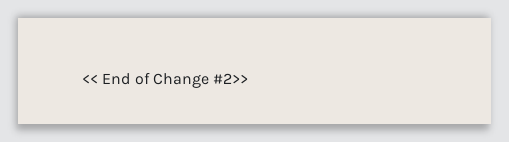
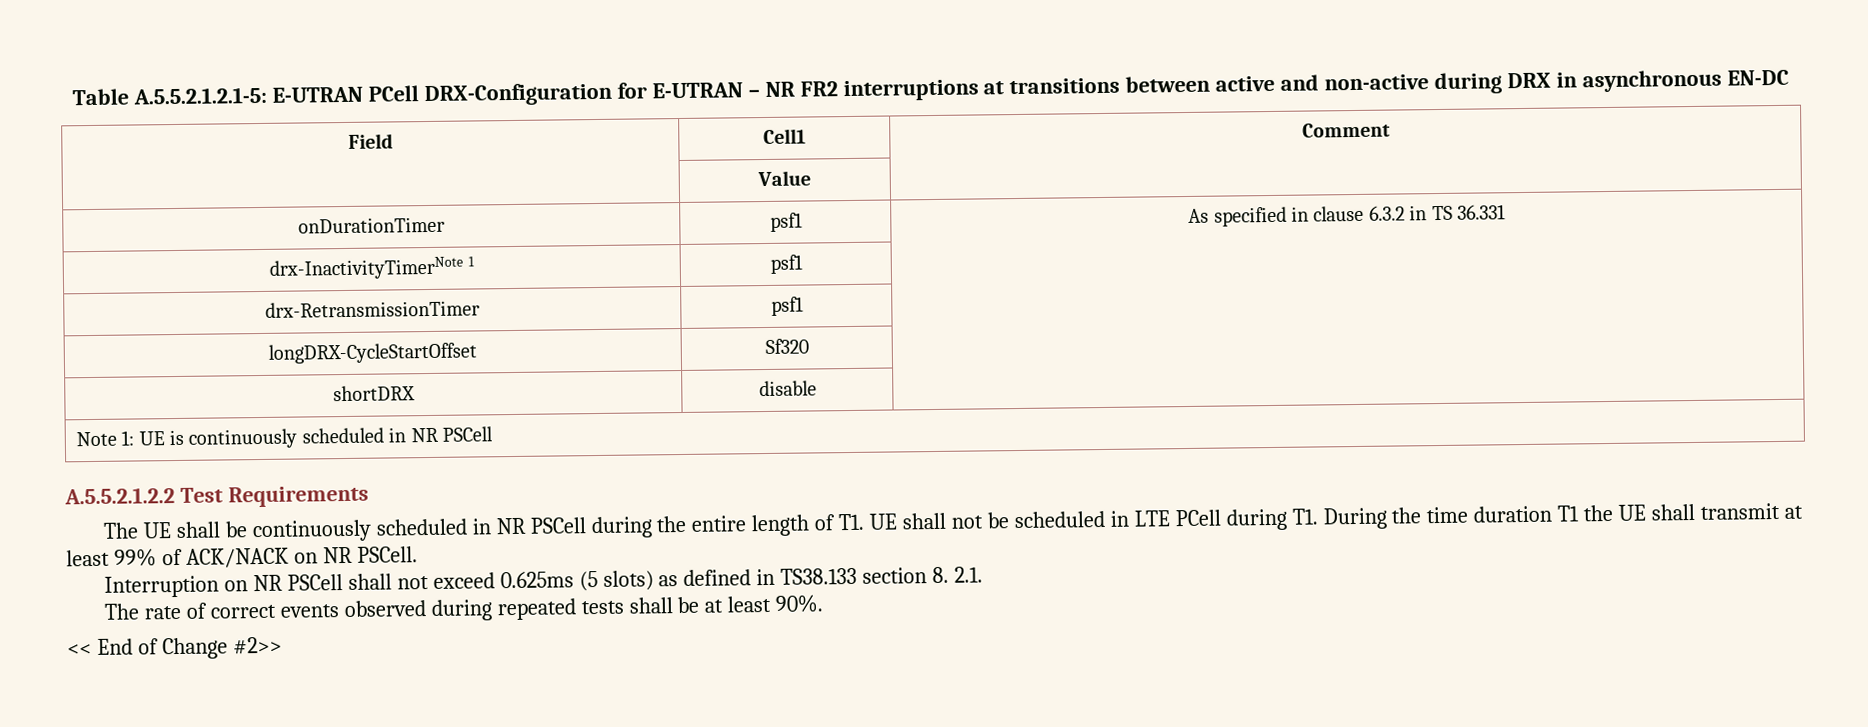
(82, 79) none -> [72,69,1789,107] [348,133,393,149] [763,128,806,145] [1301,122,1391,138] [757,170,811,187] [298,216,445,234] [769,212,803,232] [1188,204,1506,227] [269,256,475,280] [769,254,803,274] [265,300,480,318] [770,296,804,316] [268,342,477,364] [764,338,809,355] [333,385,415,402] [758,380,817,397] [75,426,493,449] [64,485,369,508] [103,502,1803,543] [66,546,418,568] [104,566,984,598] [104,594,824,621] Table A.5.5.2.1.2.1-5: E-UTRAN PCell DRX-Configuration for E-UTRAN – NR FR2 interruptions at transitions between active and non-active during DRX in asynchronous EN-DC // Field | Cell1 | Comment // | Value | // onDurationTimer | psf1 | As specified in clause 6.3.2 in TS 36.331 // drx-InactivityTimerNote 1 | psf1 | // drx-RetransmissionTimer | psf1 | // longDRX-CycleStartOffset | Sf320 | // shortDRX | disable | // Note 1: UE is continuously scheduled in NR PSCell // A.5.5.2.1.2.2 Test Requirements // The UE shall be continuously scheduled in NR PSCell during the entire length of T1. UE shall not be scheduled in LTE PCell during T1. During the time duration T1 the UE shall transmit at least 99% of ACK/NACK on NR PSCell. // Interruption on NR PSCell shall not exceed 0.625ms (5 slots) as defined in TS38.133 section 8. 2.1. // The rate of correct events observed during repeated tests shall be at least 90%. //

